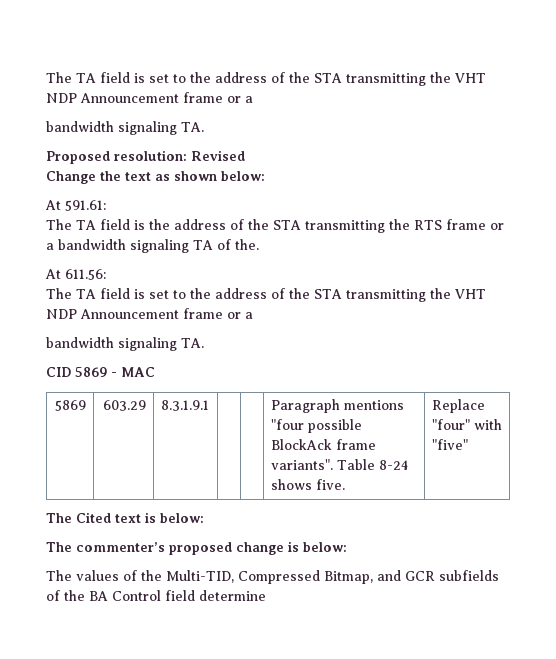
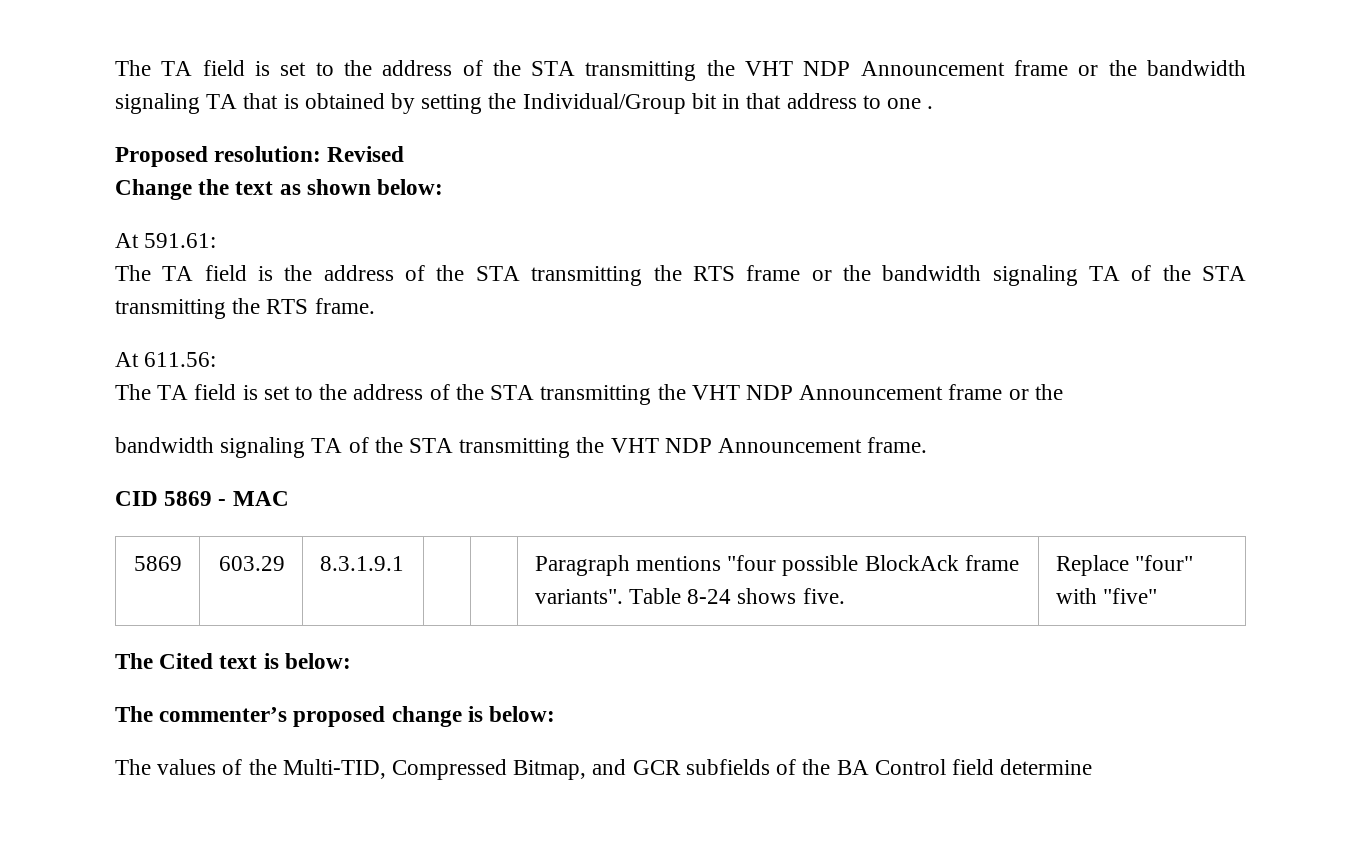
[245,96,253,103] [46,121,204,135] a // bandwidth signaling TA. -> [1108,60,1246,76] [115,93,934,114] the bandwidth signaling TA that is obtained by setting the Individual/Group bit in that address to one .
[46,239,259,253] a bandwidth signaling TA of the. -> [842,265,1246,286] [115,298,375,319] the bandwidth signaling TA of the STA transmitting the RTS frame.
[245,312,253,319] [46,337,204,351] a // bandwidth signaling TA. -> [1034,384,1063,400] [115,437,928,458] the // bandwidth signaling TA of the STA transmitting the VHT NDP Announcement frame.

